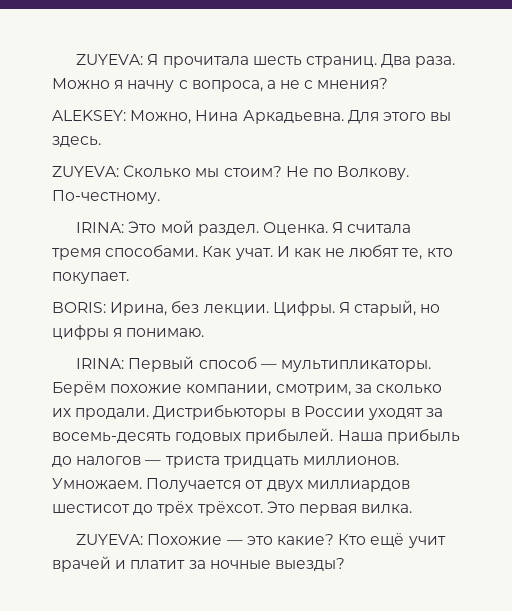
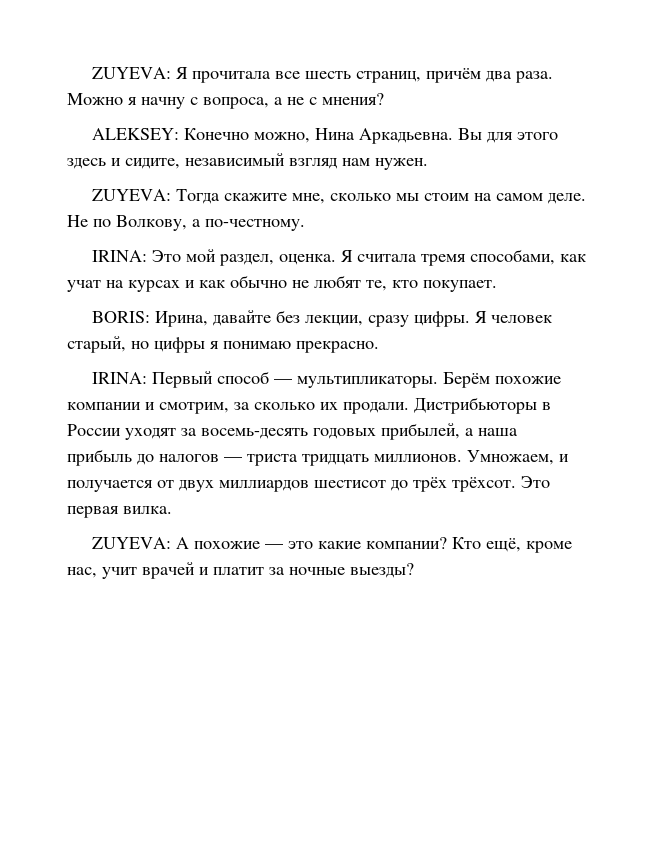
[252,54,412,68] шесть страниц. Два -> [274,68,512,83] все шесть страниц, причём два
[130,110,452,124] [52,136,101,147] [52,165,410,180] [52,190,160,204] Можно, Нина Аркадьевна. Для этого вы здесь. // ZUYEVA: Сколько мы стоим? Не по Волкову. По-честному. -> [183,128,558,144] [67,153,428,170] [91,189,586,204] [67,215,305,231] Конечно можно, Нина Аркадьевна. Вы для этого здесь и сидите, независимый взгляд нам нужен. // ZUYEVA: Тогда скажите мне, сколько мы стоим на самом деле. Не по Волкову, а по-честному.
[197,222,329,236] раздел. Оценка. -> [218,254,336,266] раздел, оценка.
[105,244,321,260] способами. Как учат. И как -> [469,249,586,265] [67,275,287,292] способами, как учат на курсах и как обычно
[171,300,350,316] без лекции. Цифры. Я -> [212,310,552,327] давайте без лекции, сразу цифры. Я человек
[126,328,205,337] понимаю. -> [223,341,379,353] понимаю прекрасно.
[186,384,272,396] компании, -> [67,402,155,410] компании и
[245,428,383,444] прибылей. Наша -> [381,423,518,440] прибылей, а наша
[52,478,242,492] Умножаем. Получается -> [467,450,569,465] [67,480,153,492] Умножаем, и получается
[147,533,405,547] Похожие — это какие? Кто ещё -> [175,537,572,553] [67,567,97,578] А похожие — это какие компании? Кто ещё, кроме нас,

